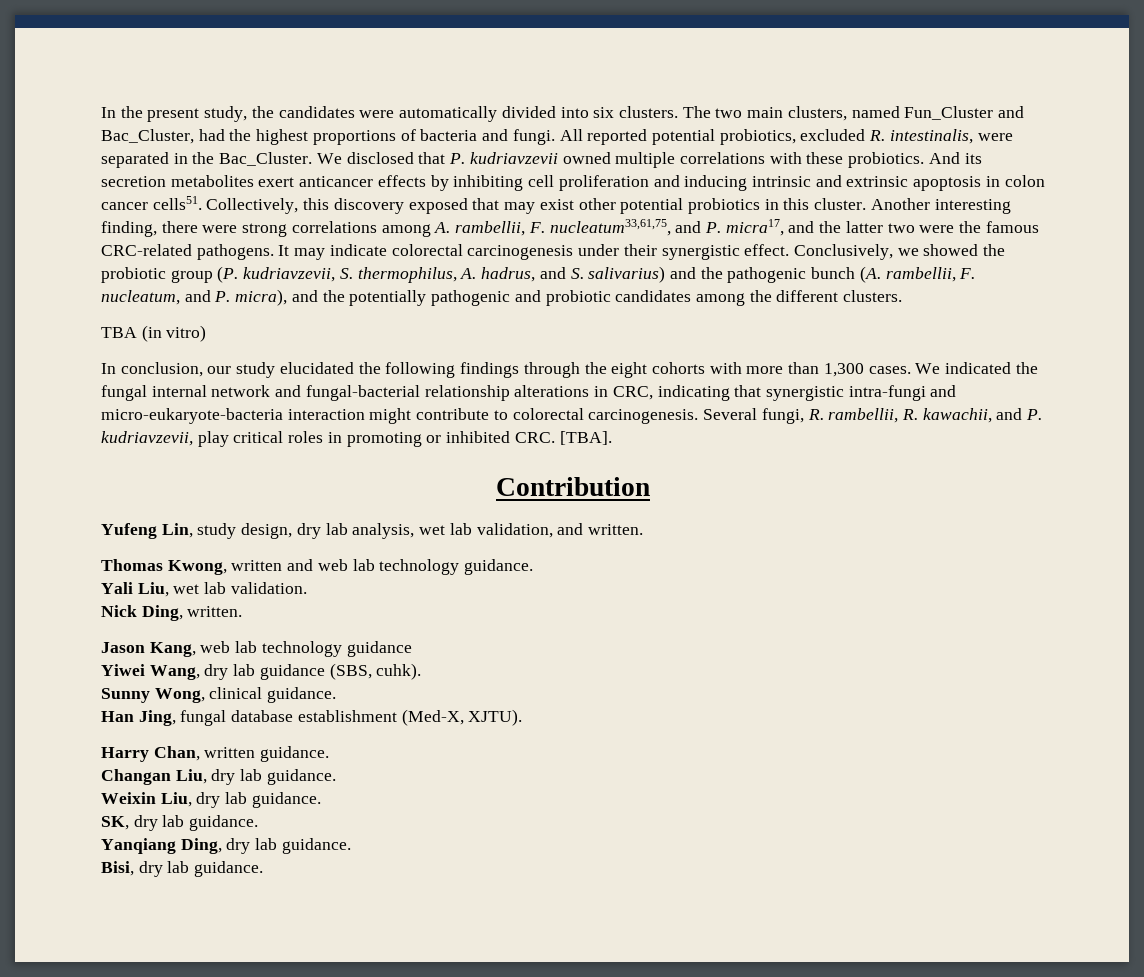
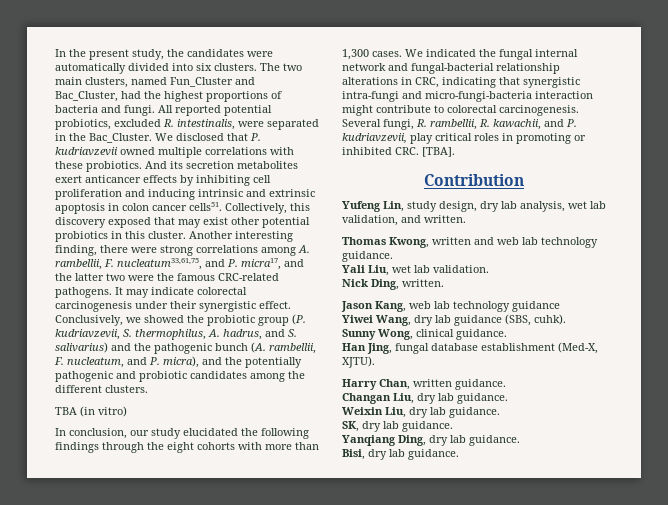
[101,408,283,424] micro-eukaryote-bacteria -> [425,91,532,102] micro-fungi-bacteria

